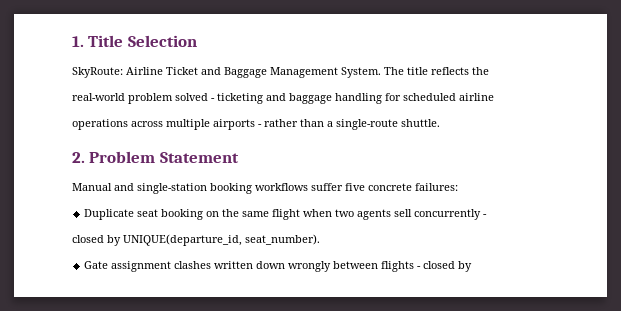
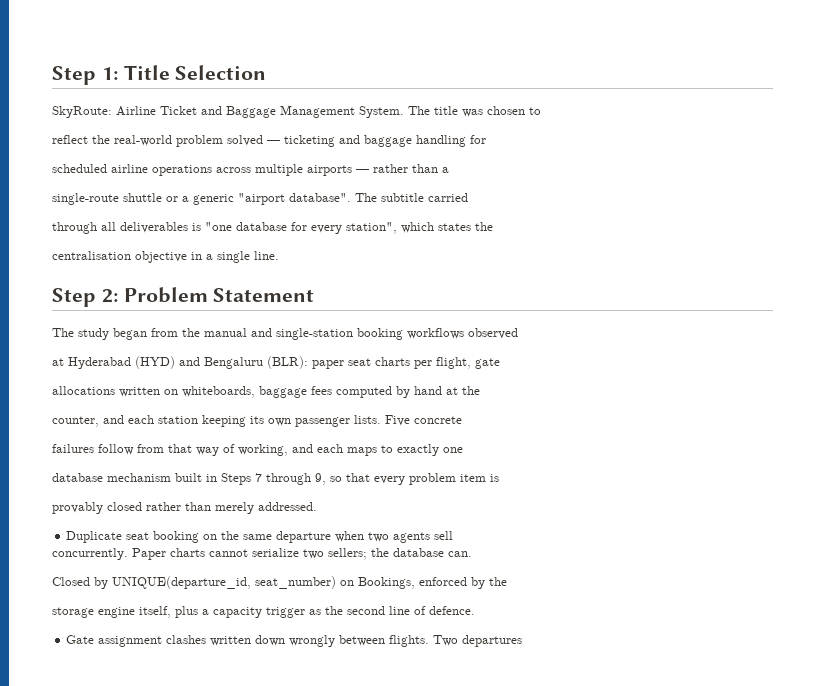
[72,36,84,47] 1. -> [52,66,118,85] Step 1:
[431,67,489,75] reflects the // -> [462,106,541,117] [52,135,110,144] was chosen to // reflect the
[211,98,215,101] - -> [267,140,280,144] —
(401, 97) none -> (486, 139) //
(494, 97) // -> (148, 168) none
[258,124,262,127] - -> [356,169,369,173] —
[336,119,440,130] [72,151,239,163] [72,183,458,194] single-route shuttle. // 2. Problem Statement // Manual and single-station booking workflows suffer five concrete failures: -> [52,193,468,205] [52,222,493,234] [52,251,279,263] [52,287,315,307] [52,328,518,340] [52,356,500,369] [52,386,480,398] [52,415,462,427] [52,444,463,456] [52,473,499,485] [52,502,317,514] // single-route shuttle or a generic "airport database". The subtitle carried // through all deliverables is "one database for every station", which states the // centralisation objective in a single line. // Step 2: Problem Statement // The study began from the manual and single-station booking workflows observed // at Hyderabad (HYD) and Bengaluru (BLR): paper seat charts per flight, gate // allocations written on whiteboards, baggage fees computed by hand at the // counter, and each station keeping its own passenger lists. Five concrete // failures follow from that way of working, and each maps to exactly one // database mechanism built in Steps 7 through 9, so that every problem item is // provably closed rather than merely addressed.
[272,209,301,220] flight -> [276,531,332,543] departure
[414,209,488,220] [72,234,320,246] concurrently - // closed by UNIQUE(departure_id, seat_number). -> [52,548,472,560] [52,576,507,589] [52,606,475,618] // concurrently. Paper charts cannot serialize two sellers; the database can. // Closed by UNIQUE(departure_id, seat_number) on Bookings, enforced by the // storage engine itself, plus a capacity trigger as the second line of defence.
[381,261,473,272] flights - closed by -> [389,635,523,647] flights. Two departures

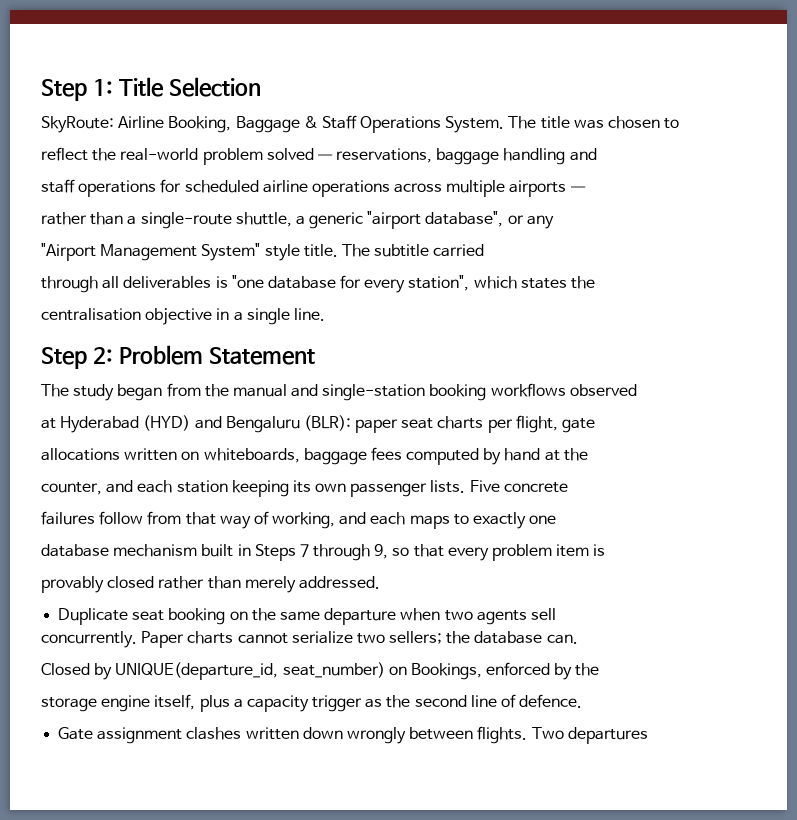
[160,105,355,118] Ticket and Baggage Management -> [168,115,442,133] Booking, Baggage & Staff Operations
[284,135,486,147] ticketing and baggage handling for // -> [336,148,597,165] [41,179,182,197] reservations, baggage handling and // staff operations for
(369, 171) none -> (586, 189) //
[52,193,351,205] // single-route shuttle or a generic "airport database". -> [140,211,554,229] [41,243,338,261] single-route shuttle, a generic "airport database", or any // "Airport Management System" style title.

